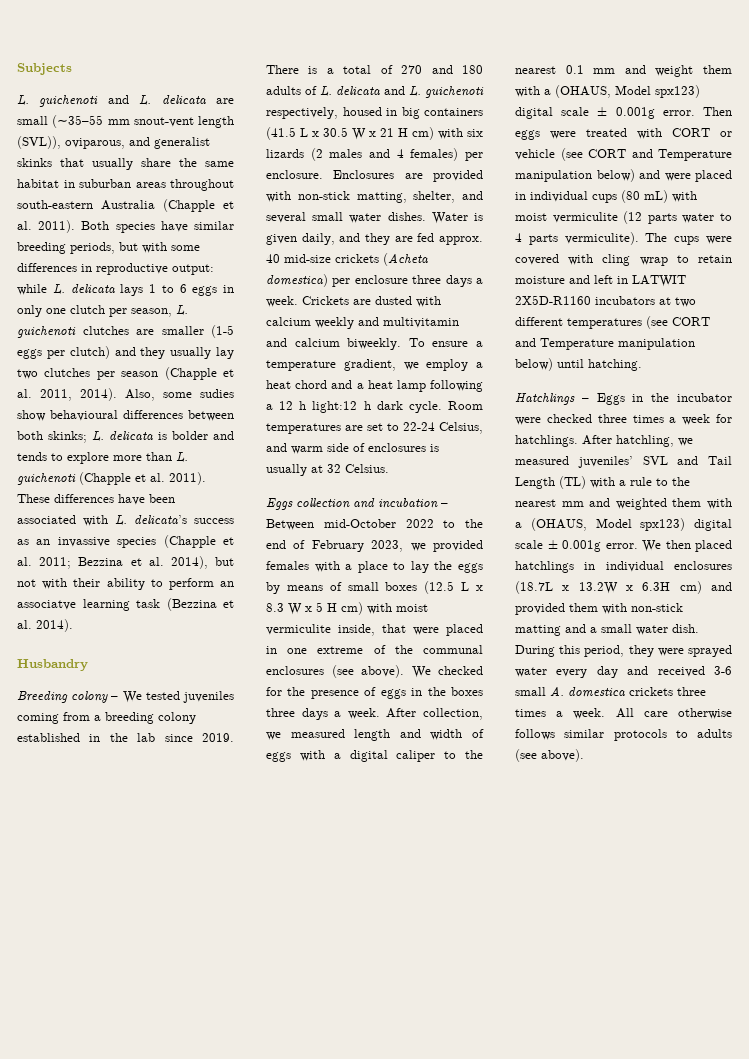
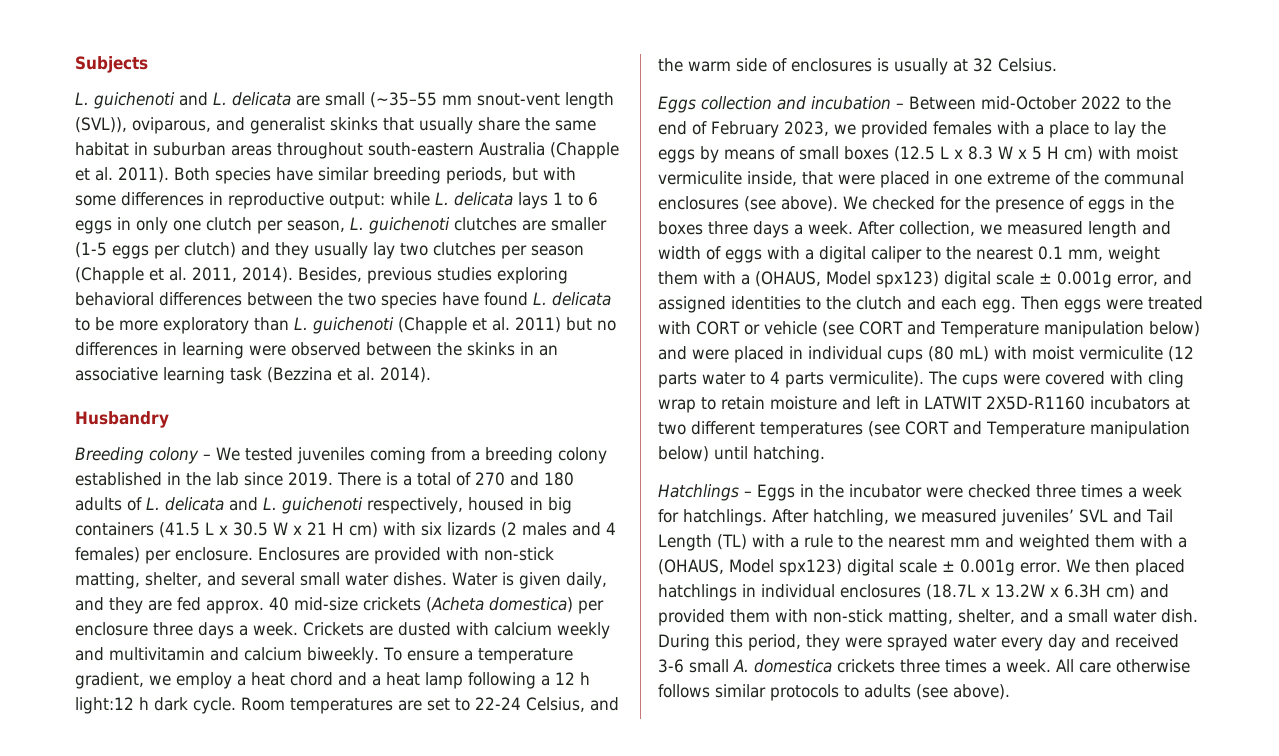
[125,389,234,401] [17,410,234,421] [17,431,234,443] [17,452,142,464] Also, some sudies show behavioural differences between both skinks; L. delicata is bolder and tends to explore more -> [298,267,568,284] [75,292,611,309] [75,317,249,334] Besides, previous studies exploring behavioral differences between the two species have found L. delicata to be more exploratory
[169,472,206,485] [17,494,175,505] [17,515,234,526] [17,535,234,548] [17,556,234,569] [17,578,234,590] [17,600,76,610] 2011). These differences have been associated with L. delicata’s success as an invassive species (Chapple et al. 2011; Bezzina et al. 2014), but not with their ability to perform an associatve -> [515,317,616,333] [75,342,558,359] [75,367,158,381] 2011) but no differences in learning were observed between the skinks in an associative
(287, 447) none -> [658,58,683,72] the
[593,65,646,74] mm and -> [1068,249,1103,261] mm,
[662,110,695,116] error. -> [1117,271,1192,286] [658,296,1016,313] error, and assigned identities to the clutch and each egg.
[515,625,561,636] matting -> [888,609,1015,626] matting, shelter,

